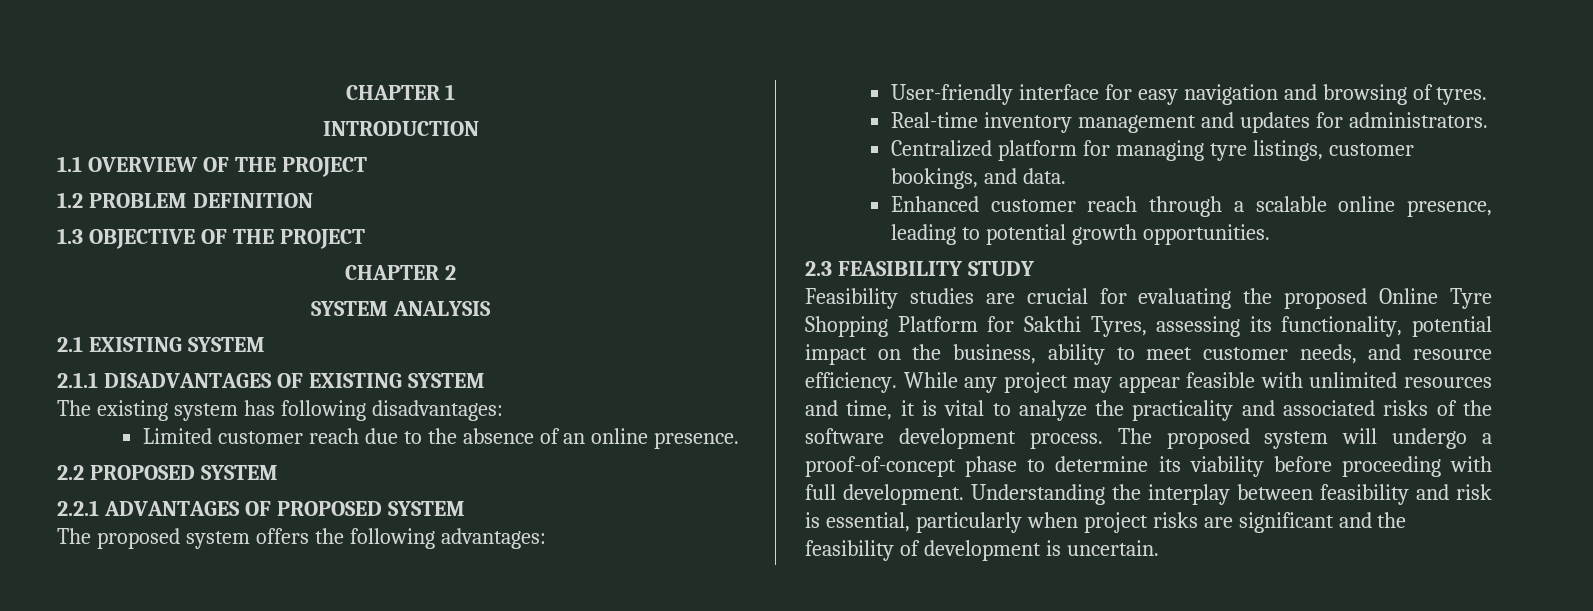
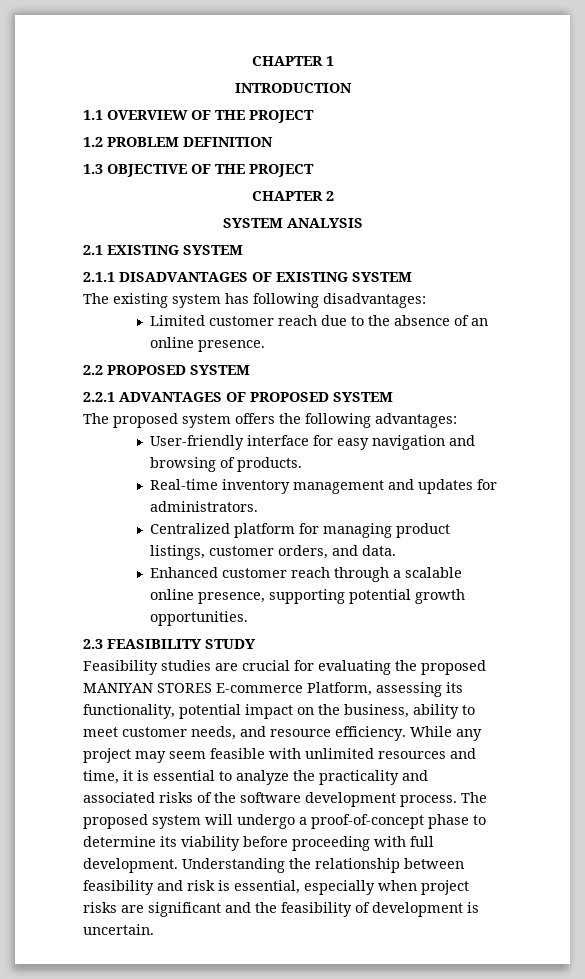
[1436,87,1488,105] tyres. -> [236,457,302,472] products.
[1209,143,1247,161] tyre -> [395,523,450,538] product
[890,168,978,189] bookings, -> [277,545,328,559] orders,
[890,224,980,245] leading to -> [268,589,345,604] supporting
[1379,288,1492,309] [805,316,1147,337] Online Tyre Shopping Platform for Sakthi Tyres, -> [83,682,372,696] MANIYAN STORES E-commerce Platform,
[1118,376,1180,393] appear -> [169,751,206,759] seem
[944,400,985,416] vital -> [153,770,215,781] essential
[1148,484,1230,505] interplay -> [315,858,400,873] relationship
[915,512,1022,533] particularly -> [304,880,375,895] especially

